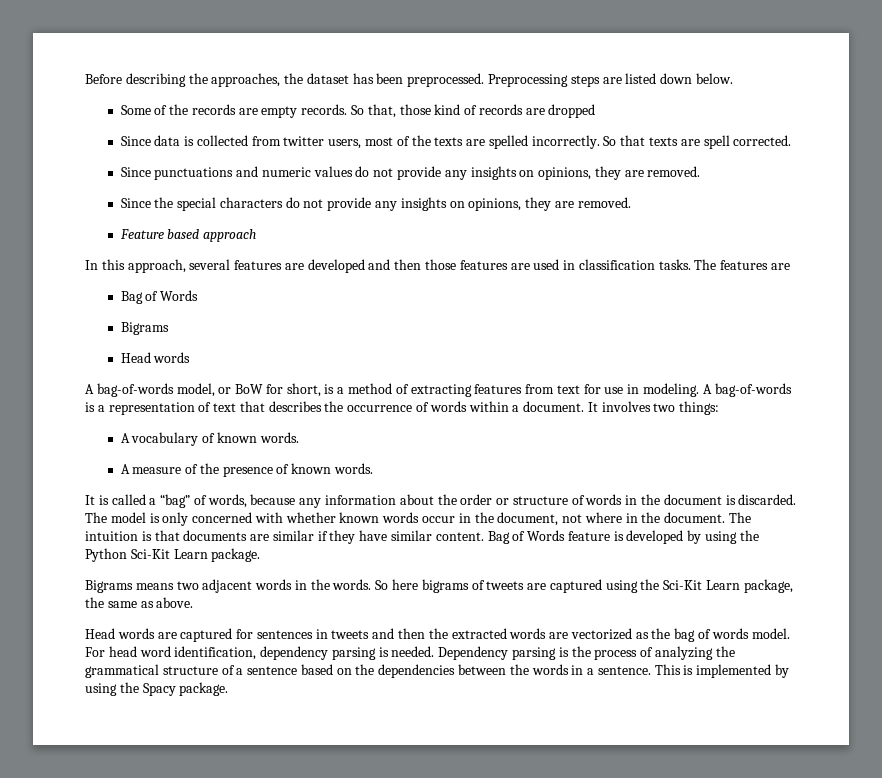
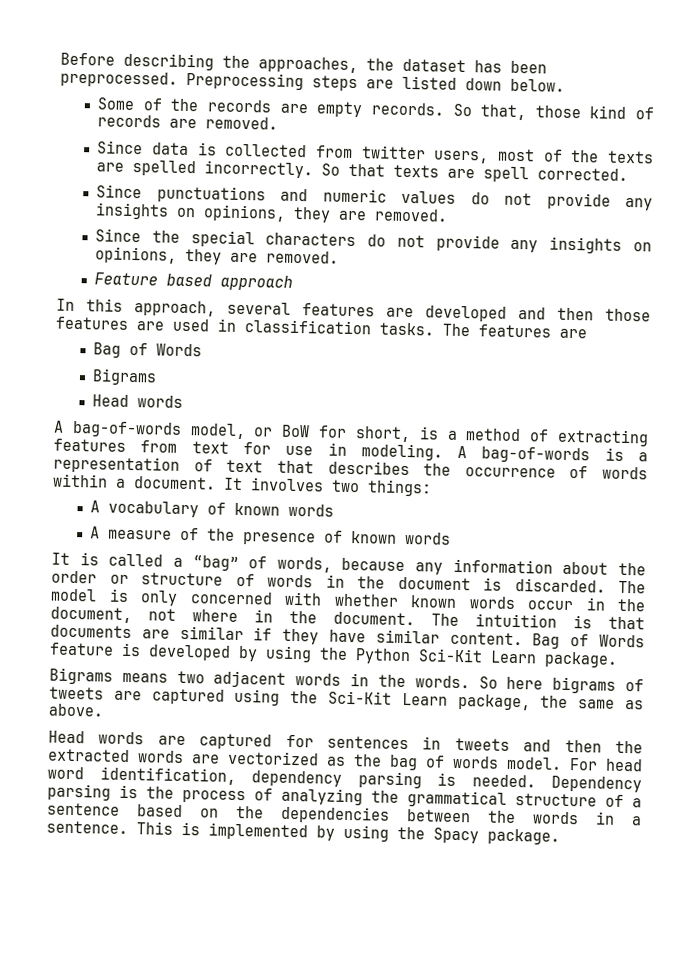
[548,104,596,118] dropped -> [205,116,279,130] removed.
[259,432,299,443] words. -> [288,503,335,517] words
[334,463,374,474] words. -> [405,532,452,545] words

